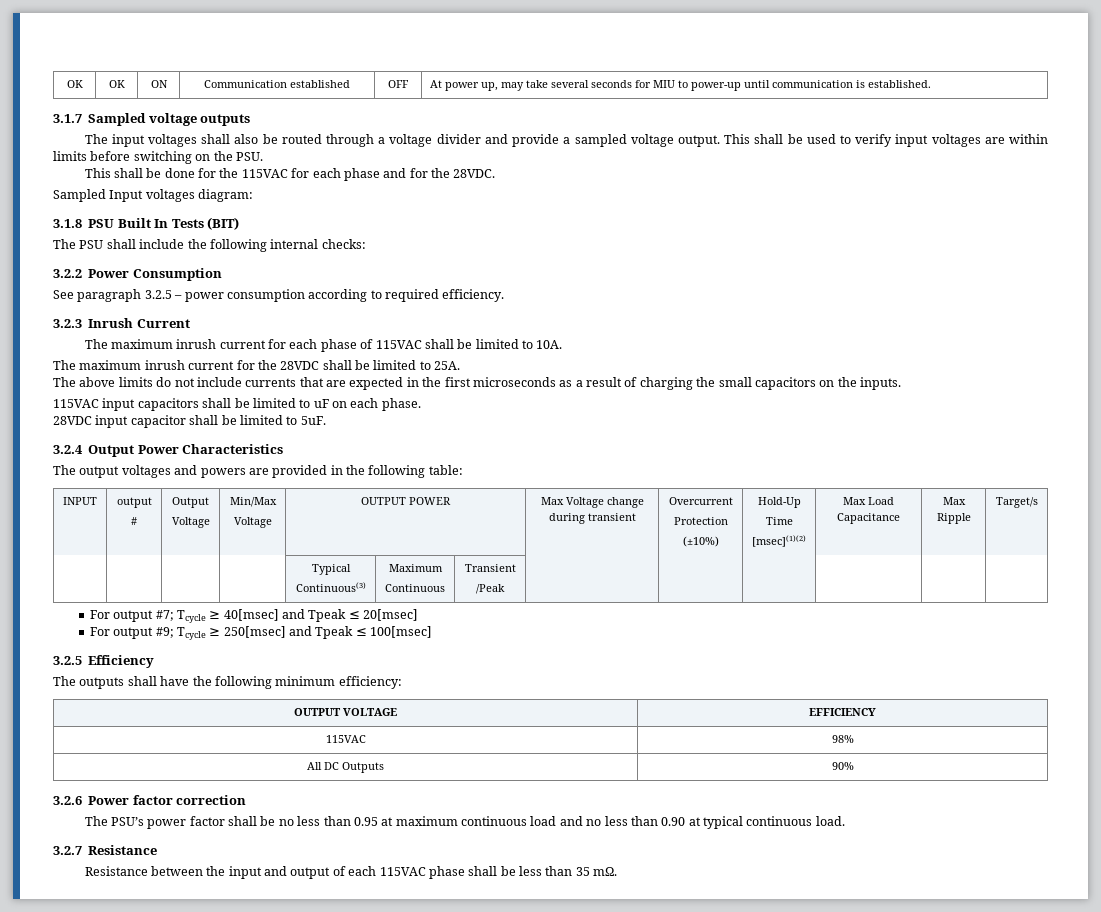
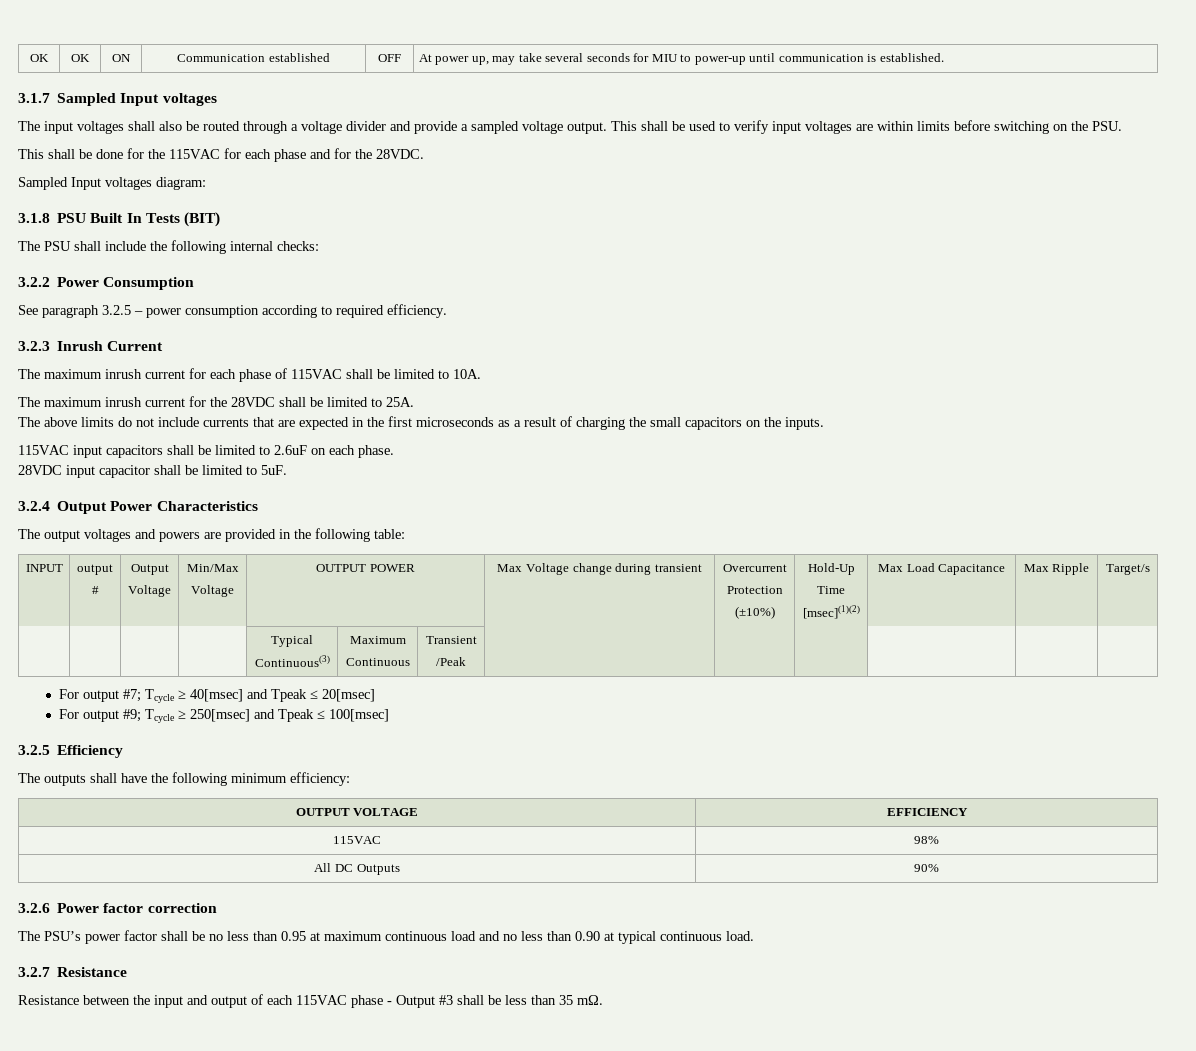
[148,113,251,126] voltage outputs -> [120,93,217,106] Input voltages
[313,399,329,408] uF -> [274,445,307,455] 2.6uF
(465, 872) none -> [387,995,453,1008] - Output #3

